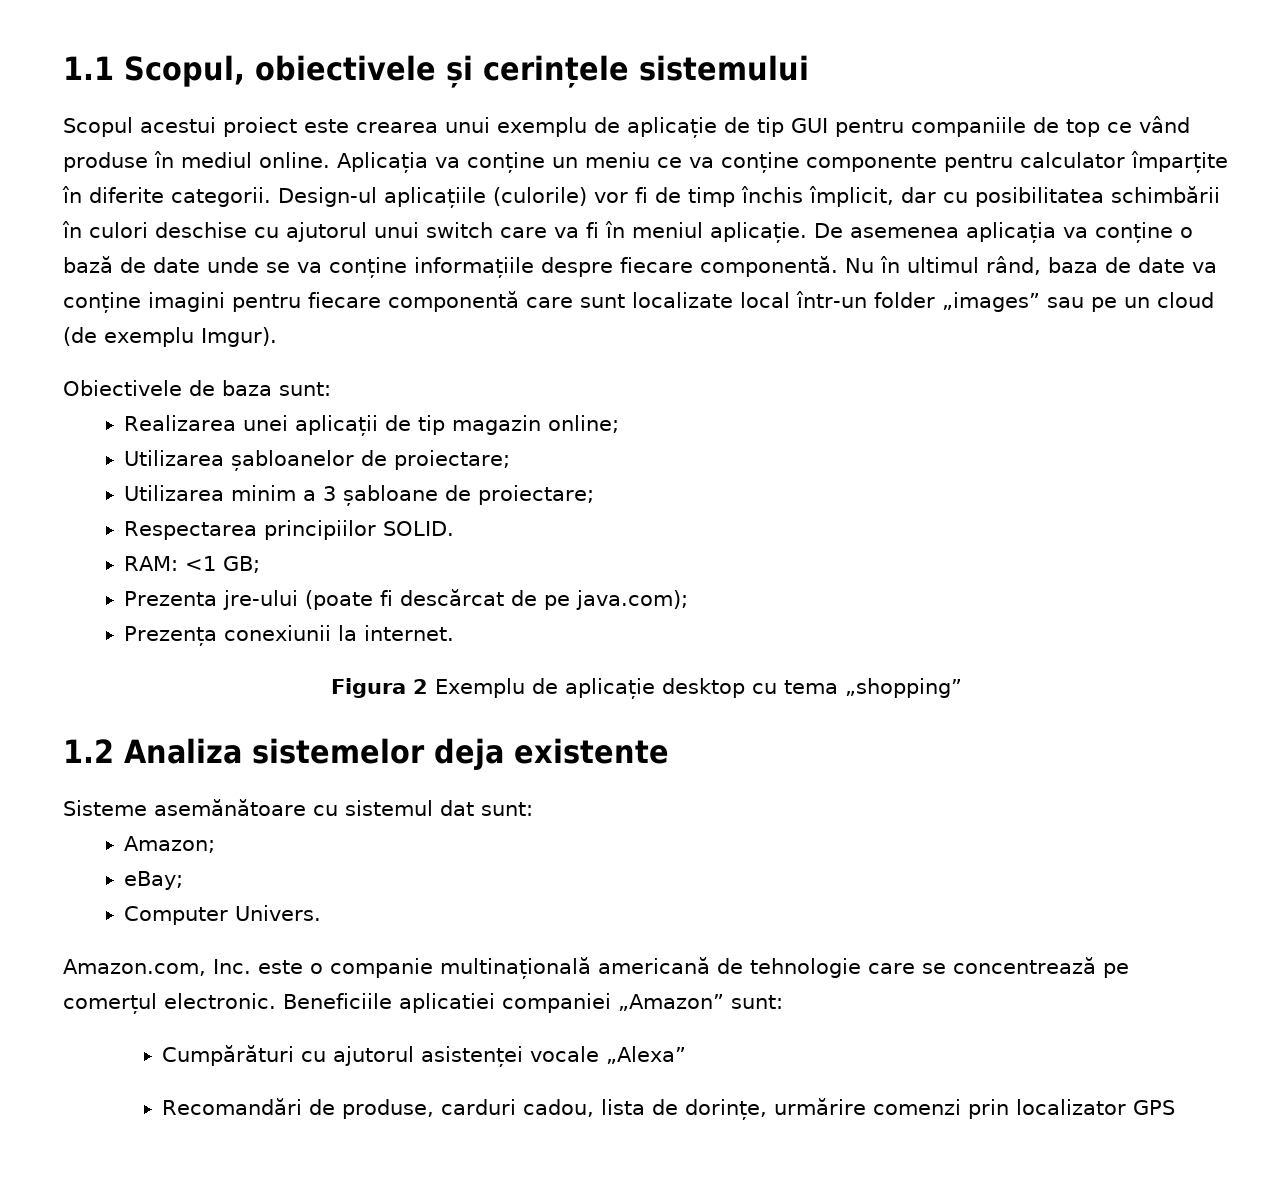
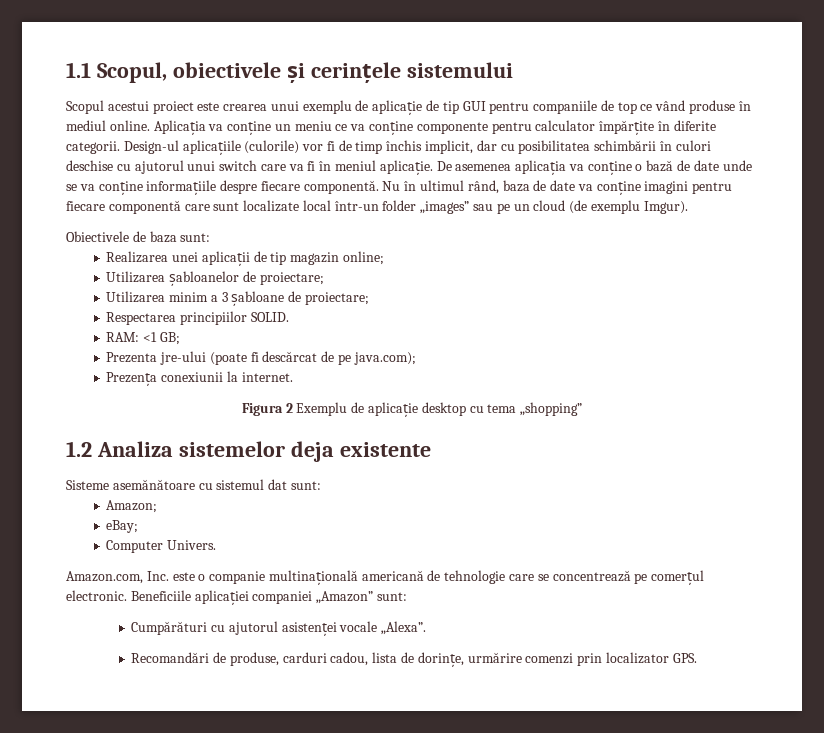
[1131,151,1228,173] împarțite -> [599,120,655,135] împărțite
[809,186,894,207] împlicit, -> [425,140,474,154] implicit,
[399,993,495,1013] aplicatiei -> [194,590,249,605] aplicației
[606,1046,687,1064] „Alexa” -> [381,621,427,635] „Alexa”.
[1133,1100,1176,1115] GPS -> [672,653,697,663] GPS.

